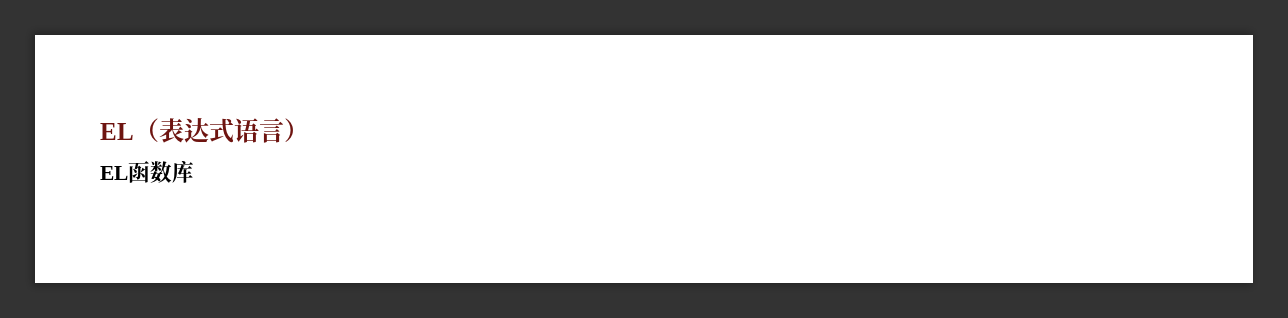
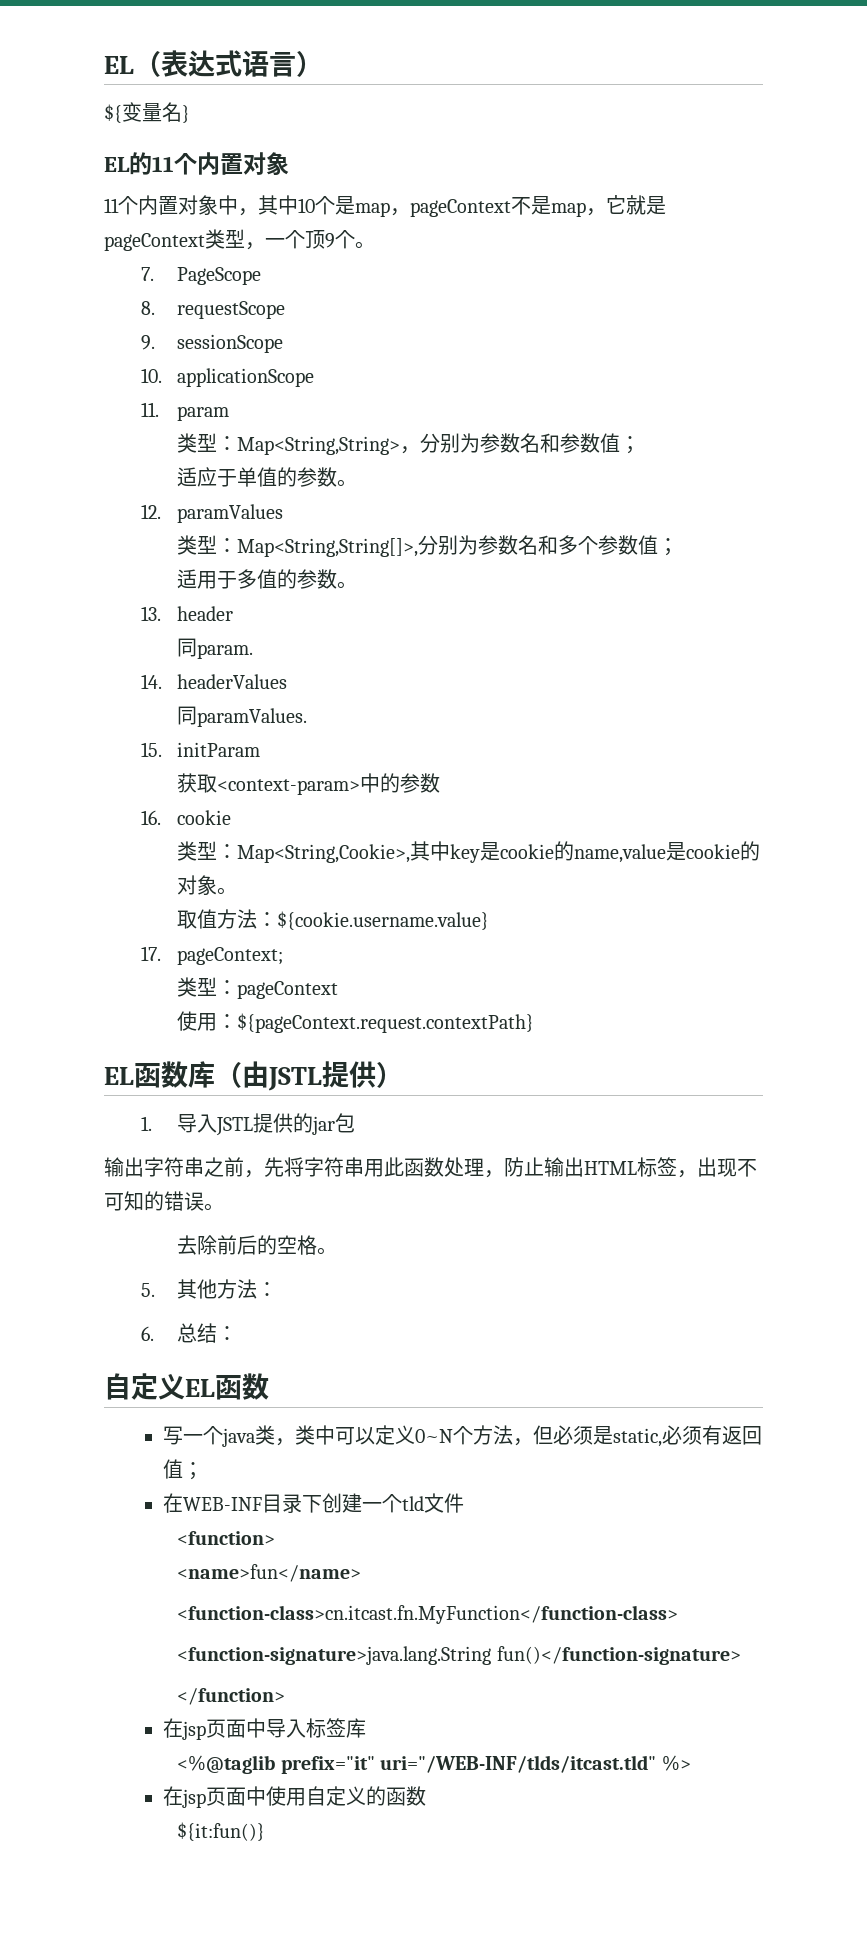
[100,160,194,183] EL函数库 -> [104,102,190,123] [104,152,289,175] [104,195,666,217] [104,229,375,251] [140,267,262,285] [140,301,286,319] [140,334,284,353] [140,368,315,387] [140,402,230,421] [177,433,641,455] [177,467,358,487] [140,504,284,523] [177,535,679,557] [177,569,358,589] [140,606,234,621] [177,638,254,659] [140,674,288,689] [177,706,308,727] [140,742,261,757] [177,773,441,795] [140,810,232,825] [177,841,761,863] [177,875,238,895] [177,909,490,930] [140,946,284,965] [177,977,339,999] [177,1011,535,1033] [104,1061,403,1091] [140,1113,356,1136] [104,1157,757,1178] [104,1191,224,1211] [177,1235,338,1255] [140,1279,278,1299] [140,1323,238,1343] [104,1373,269,1400] [162,1425,762,1447] [162,1459,203,1480] [162,1493,464,1513] [177,1531,276,1545] [177,1564,362,1582] [177,1605,679,1624] [177,1646,741,1665] [177,1688,286,1705] [162,1718,366,1740] [177,1755,691,1774] [162,1786,426,1808] [177,1822,266,1841] ${变量名} // EL的11个内置对象 // 11个内置对象中，其中10个是map，pageContext不是map，它就是pageContext类型，一个顶9个。 // 7. PageScope // 8. requestScope // 9. sessionScope // 10. applicationScope // 11. param // 类型：Map<String,String>，分别为参数名和参数值； // 适应于单值的参数。 // 12. paramValues // 类型：Map<String,String[]>,分别为参数名和多个参数值； // 适用于多值的参数。 // 13. header // 同param. // 14. headerValues // 同paramValues. // 15. initParam // 获取<context-param>中的参数 // 16. cookie // 类型：Map<String,Cookie>,其中key是cookie的name,value是cookie的对象。 // 取值方法：${cookie.username.value} // 17. pageContext; // 类型：pageContext // 使用：${pageContext.request.contextPath} // EL函数库（由JSTL提供） // 1.导入JSTL提供的jar包 // 输出字符串之前，先将字符串用此函数处理，防止输出HTML标签，出现不可知的错误。 // 去除前后的空格。 // 5.其他方法： // 6.总结： // 自定义EL函数 // 写一个java类，类中可以定义0~N个方法，但必须是static,必须有返回值； // 在WEB-INF目录下创建一个tld文件 // <function> // <name>fun</name> // <function-class>cn.itcast.fn.MyFunction</function-class> // <function-signature>java.lang.String fun()</function-signature> // </function> // 在jsp页面中导入标签库 // <%@taglib prefix="it" uri="/WEB-INF/tlds/itcast.tld" %> // 在jsp页面中使用自定义的函数 // ${it:fun()}

